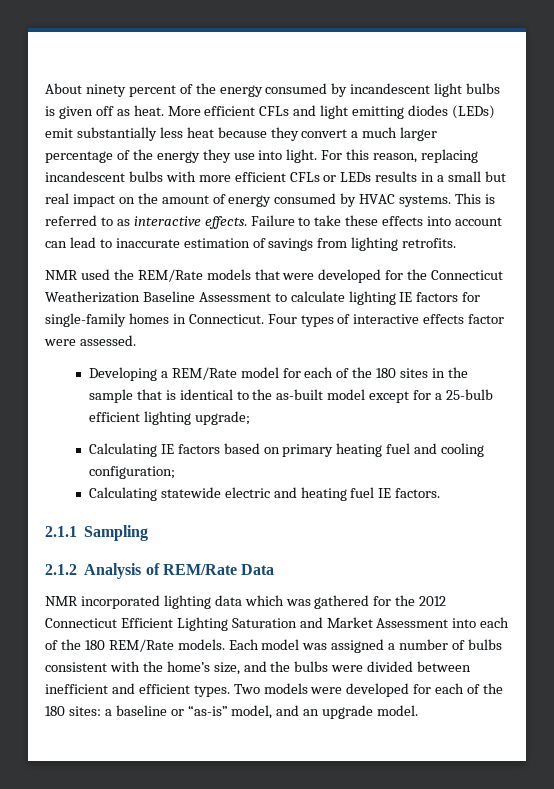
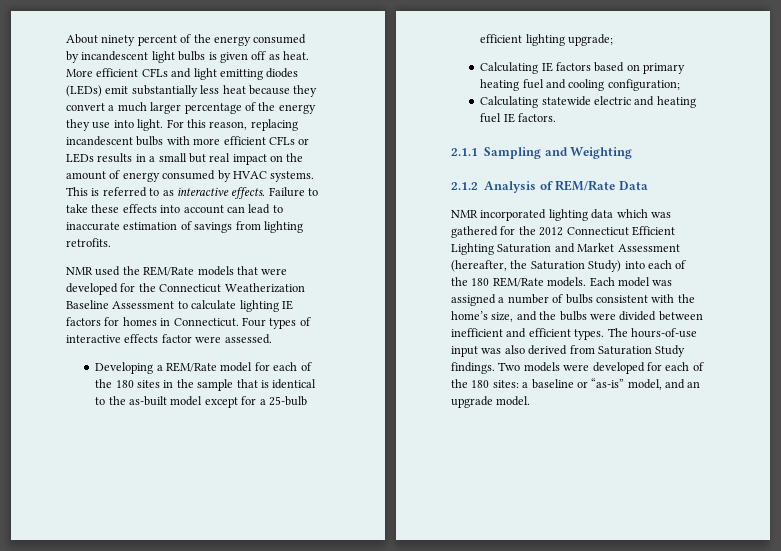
[45,313,126,327] single-family -> (120, 321) none
(149, 533) none -> [544,147,633,159] and Weighting
(449, 623) none -> [451,260,622,272] (hereafter, the Saturation Study)
(230, 691) none -> [607,328,697,338] [451,345,686,357] [451,362,495,374] The hours-of-use input was also derived from Saturation Study findings.

